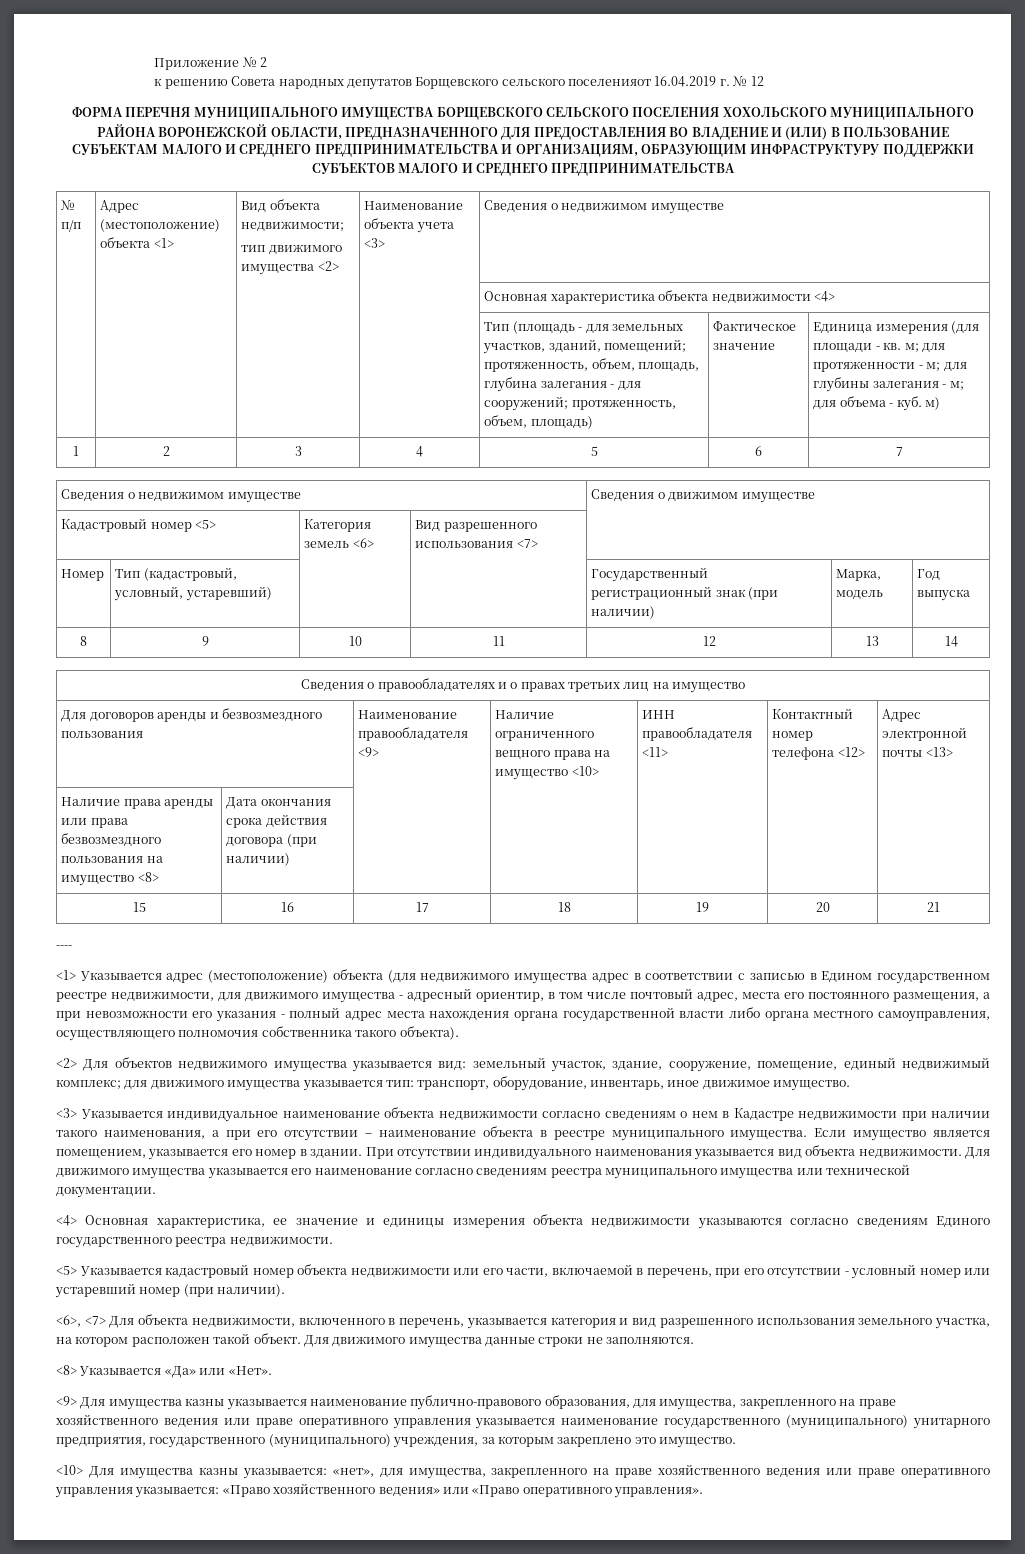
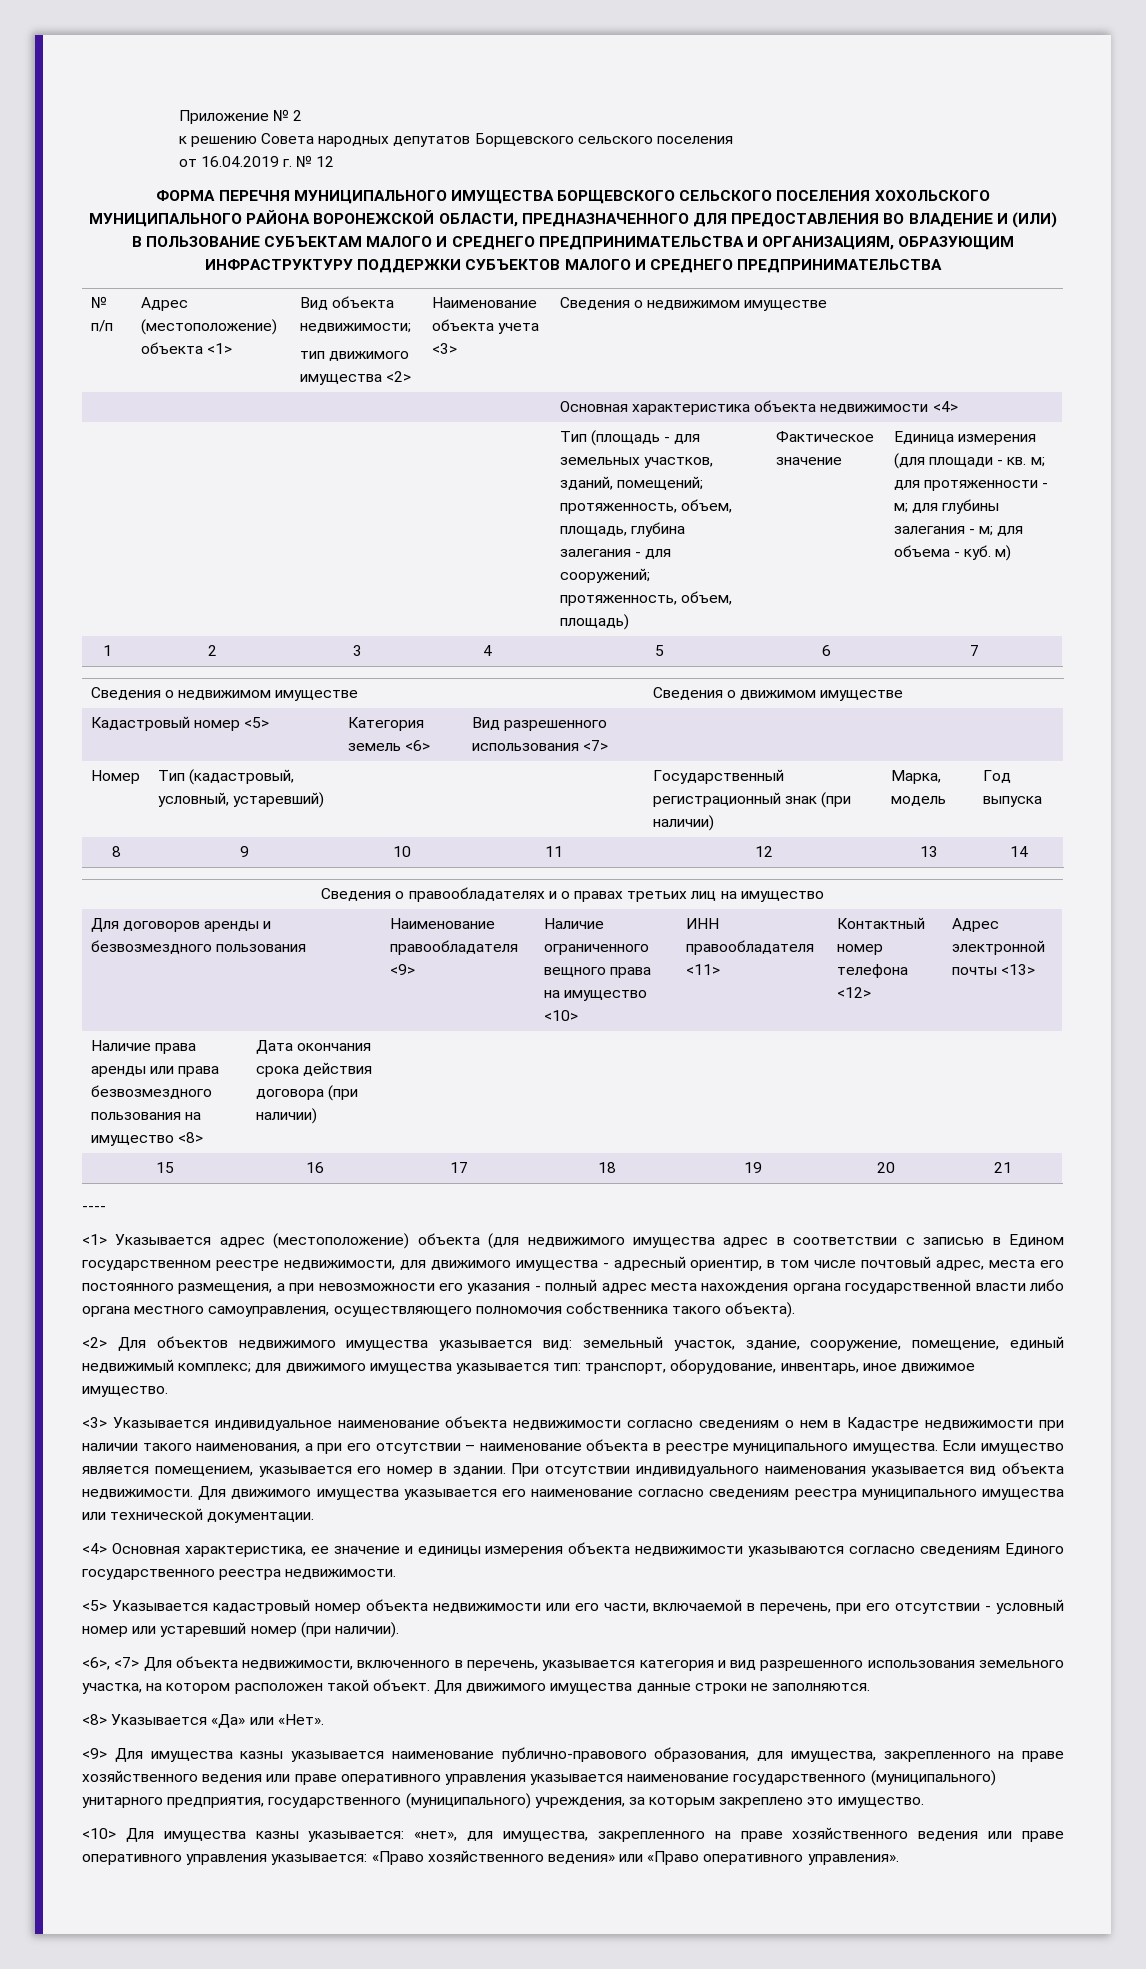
[568,79,652,86] поселенияот -> [656,136,733,144] [178,159,197,167] поселения // от

